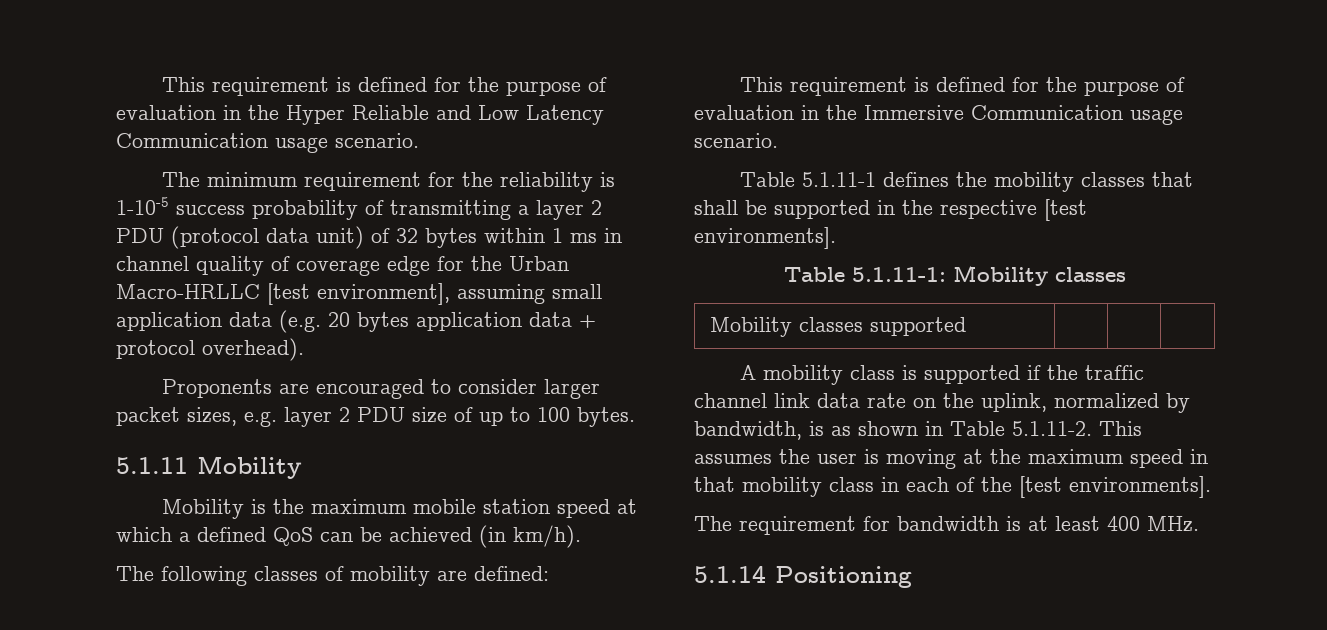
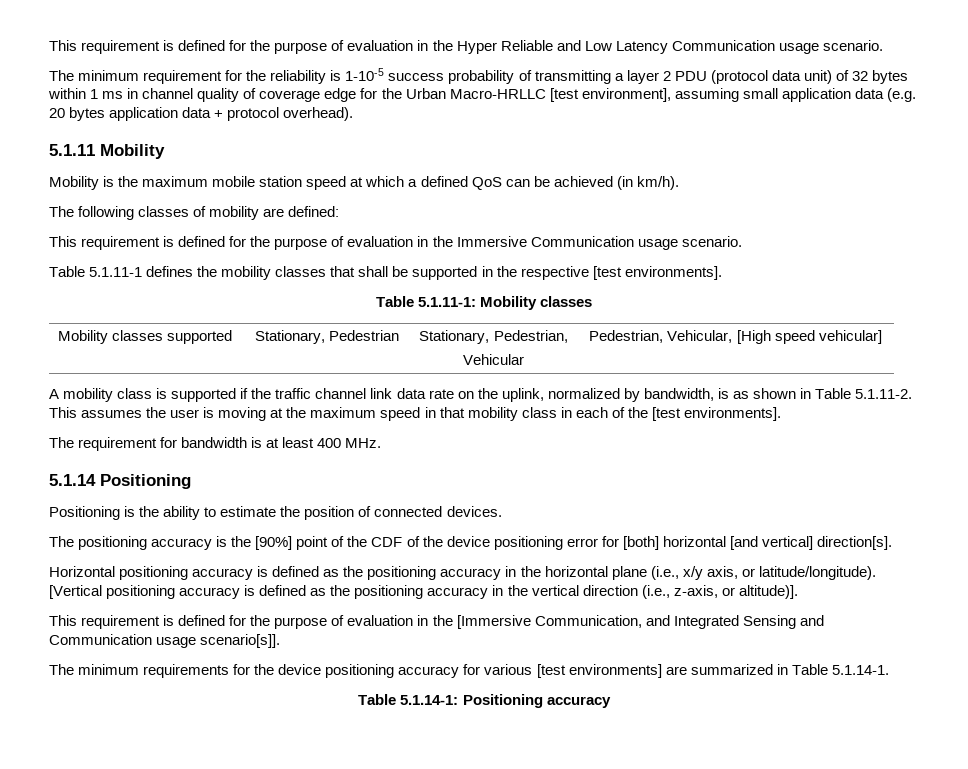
[161,379,600,399] [116,407,635,427] // Proponents are encouraged to consider larger packet sizes, e.g. layer 2 PDU size of up to 100 bytes. -> (354, 114) none
(967, 326) | | -> [254,330,400,344] [419,330,568,344] [463,354,524,365] [589,330,882,344] Stationary, Pedestrian | Stationary, Pedestrian, // Vehicular | Pedestrian, Vehicular, [High speed vehicular]
(912, 577) none -> [49,506,502,520] [49,536,892,550] [49,566,876,580] [49,585,798,599] [49,615,824,629] [49,634,281,648] [49,664,889,678] [358,694,611,708] // Positioning is the ability to estimate the position of connected devices. // The positioning accuracy is the [90%] point of the CDF of the device positioning error for [both] horizontal [and vertical] direction[s]. // Horizontal positioning accuracy is defined as the positioning accuracy in the horizontal plane (i.e., x/y axis, or latitude/longitude). [Vertical positioning accuracy is defined as the positioning accuracy in the vertical direction (i.e., z-axis, or altitude)]. // This requirement is defined for the purpose of evaluation in the [Immersive Communication, and Integrated Sensing and Communication usage scenario[s]]. // The minimum requirements for the device positioning accuracy for various [test environments] are summarized in Table 5.1.14-1. // Table 5.1.14-1: Positioning accuracy

